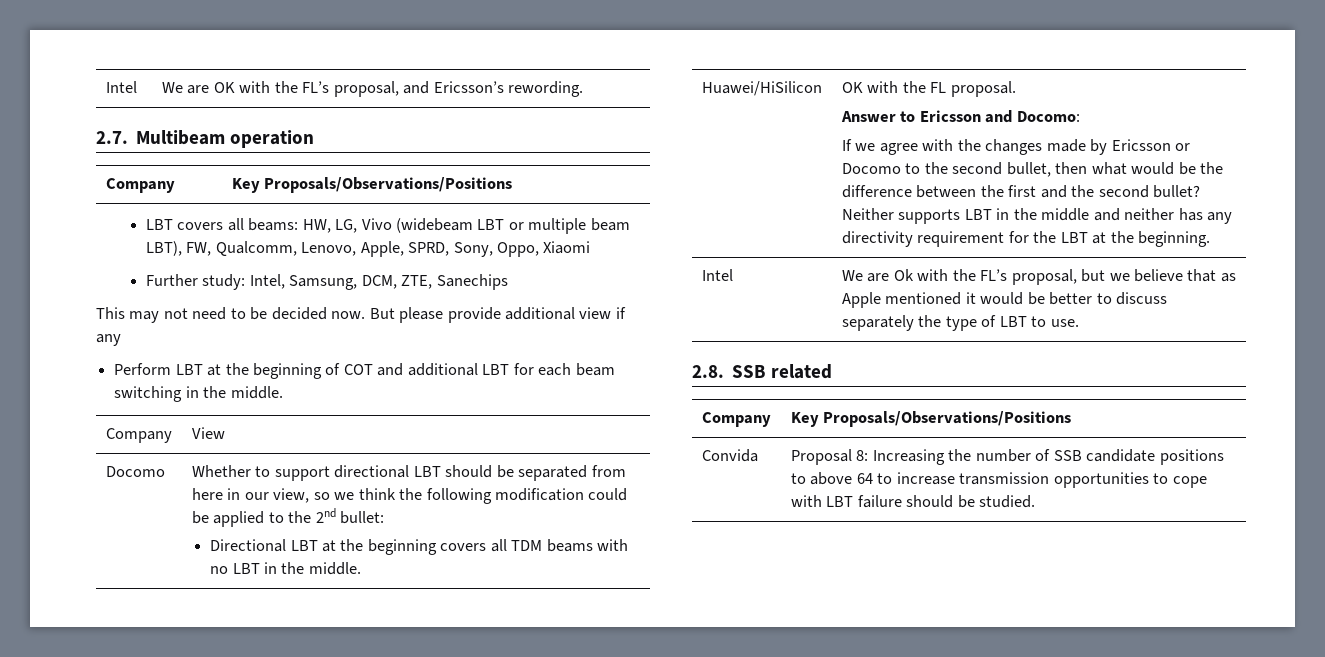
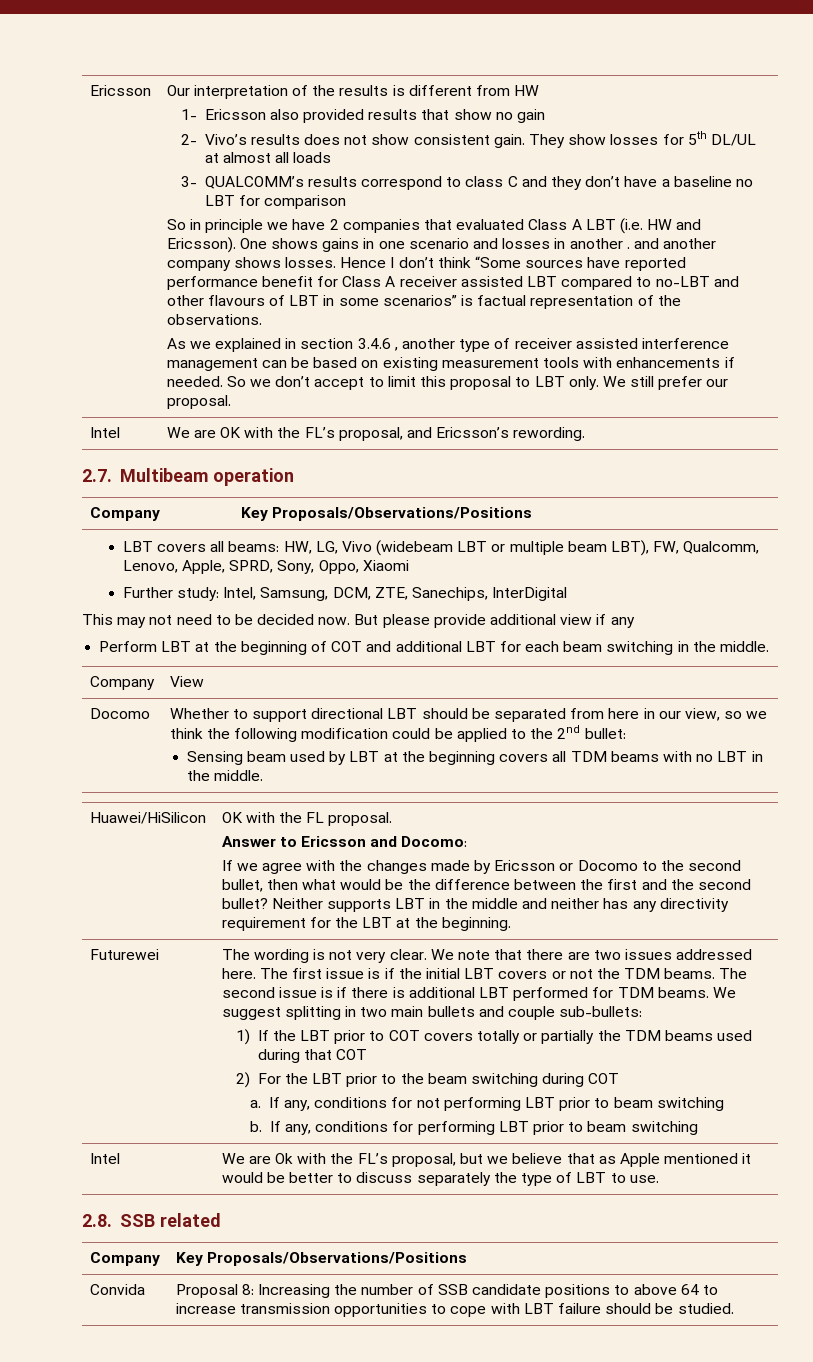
(105, 87) none -> [89,85,151,96] [166,85,540,99] [180,109,545,123] [180,131,756,148] [204,152,332,163] [180,176,753,190] [204,195,347,209] [166,218,702,234] [166,237,717,253] [166,256,686,271] [166,276,739,290] [166,295,681,309] [166,314,262,325] [166,338,729,352] [166,357,735,371] [166,376,729,390] [166,395,231,409] Ericsson | Our interpretation of the results is different from HW // 1- Ericsson also provided results that show no gain // 2- Vivo’s results does not show consistent gain. They show losses for 5th DL/UL at almost all loads // 3- QUALCOMM’s results correspond to class C and they don’t have a baseline no LBT for comparison // So in principle we have 2 companies that evaluated Class A LBT (i.e. HW and Ericsson). One shows gains in one scenario and losses in another . and another company shows losses. Hence I don’t think “Some sources have reported performance benefit for Class A receiver assisted LBT compared to no-LBT and other flavours of LBT in some scenarios” is factual representation of the observations. // As we explained in section 3.4.6 , another type of receiver assisted interference management can be based on existing measurement tools with enhancements if needed. So we don’t accept to limit this proposal to LBT only. We still prefer our proposal. //
[436,274,508,290] Sanechips -> [411,587,568,601] Sanechips, InterDigital
[210,539,287,552] Directional -> [186,751,347,765] Sensing beam used by
(1211, 239) none -> [89,949,159,960] [221,949,753,963] [221,968,748,979] [221,987,736,1001] [221,1006,643,1020] [235,1029,753,1045] [257,1049,368,1063] [235,1072,620,1088] [250,1097,724,1111] [250,1121,698,1135] // Futurewei | The wording is not very clear. We note that there are two issues addressed here. The first issue is if the initial LBT covers or not the TDM beams. The second issue is if there is additional LBT performed for TDM beams. We suggest splitting in two main bullets and couple sub-bullets: // 1) If the LBT prior to COT covers totally or partially the TDM beams used during that COT // 2) For the LBT prior to the beam switching during COT // a. If any, conditions for not performing LBT prior to beam switching // b. If any, conditions for performing LBT prior to beam switching

